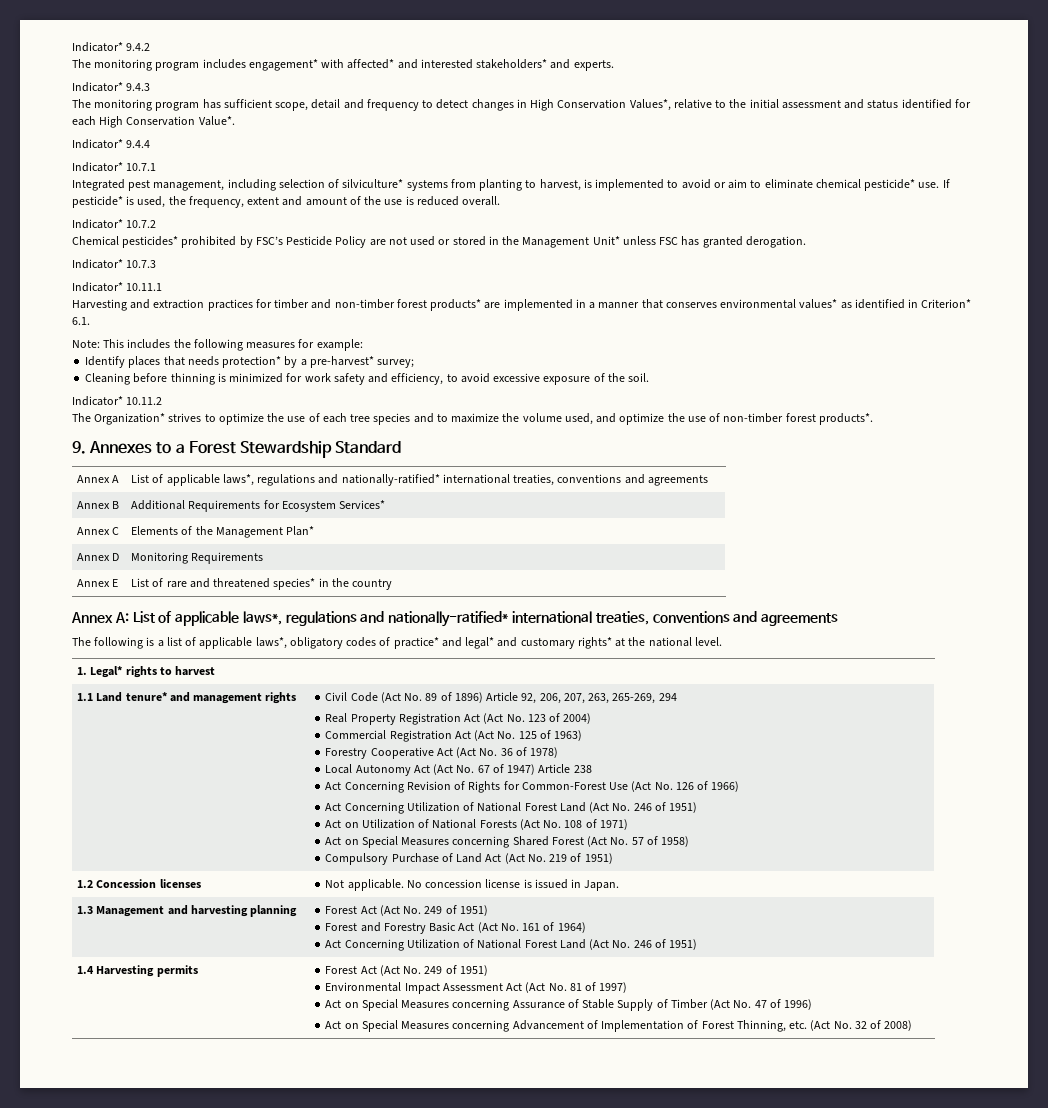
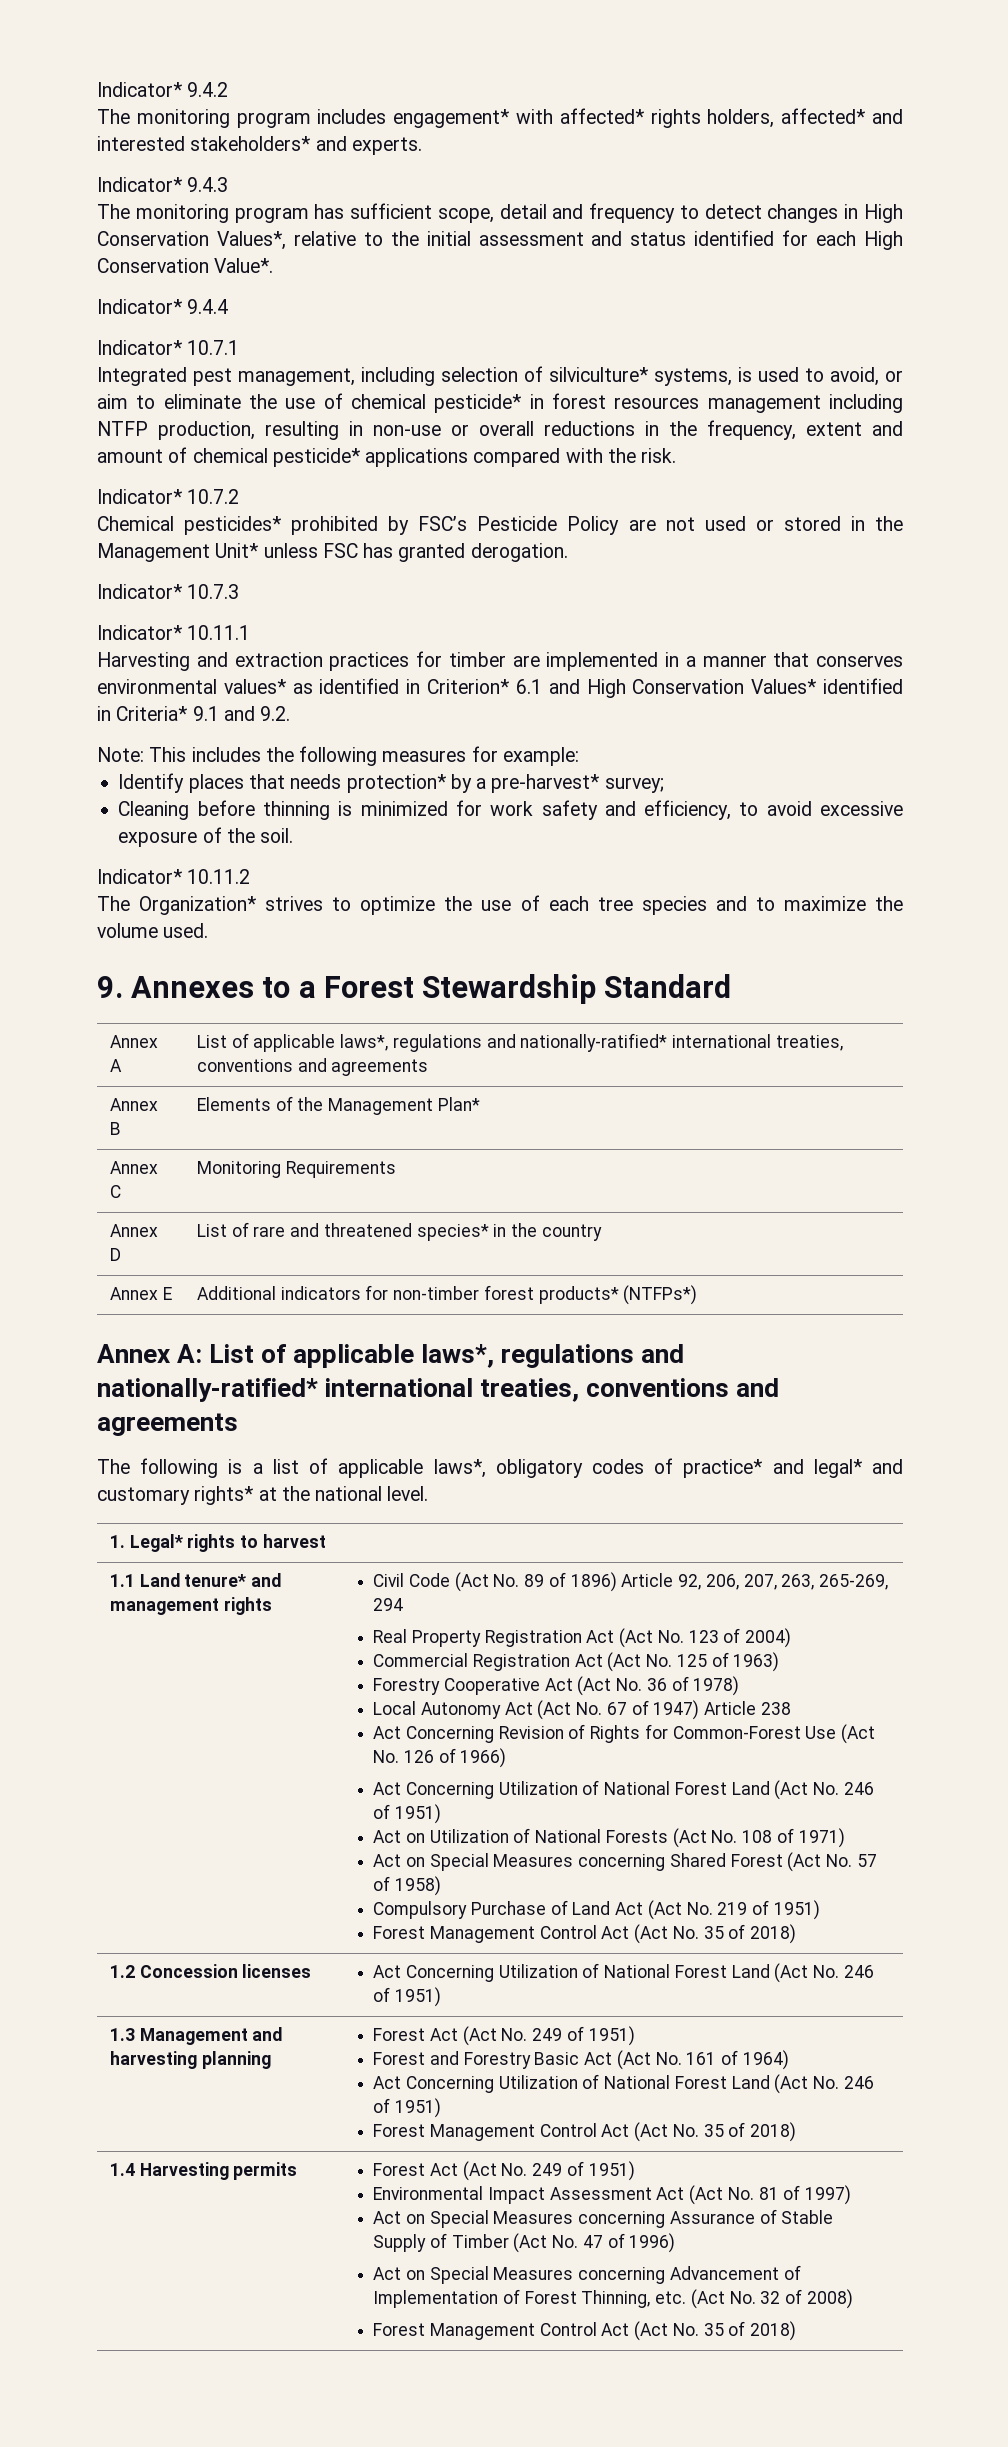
(395, 64) none -> [650,108,866,128] rights holders, affected*
[406,179,950,191] [72,196,166,208] systems from planting to harvest, is implemented to avoid or aim to eliminate chemical pesticide* use. If pesticide* is used, -> [654,367,903,386] [97,393,903,413] [97,421,659,440] systems, is used to avoid, or aim to eliminate the use of chemical pesticide* in forest resources management including NTFP production, resulting in non-use or overall reductions in
[364,196,501,206] the use is reduced overall. -> [192,448,677,467] chemical pesticide* applications compared with the risk.
[311,299,482,311] and non-timber forest products* -> (506, 659) none
[72,317,90,325] 6.1. -> [515,678,904,698] [97,706,291,721] 6.1 and High Conservation Values* identified in Criteria* 9.1 and 9.2.
[564,413,873,425] used, and optimize the use of non-timber forest products*. -> [163,923,209,938] used.
[131,500,386,512] [77,527,120,535] | Additional Requirements for Ecosystem Services* // Annex C -> (122, 1128) none
[112,553,120,561] D -> [110,1185,122,1198] C
[112,579,119,587] E -> [110,1248,122,1261] D
(393, 584) none -> [110,1287,172,1300] [197,1285,698,1305] // Annex E | Additional indicators for non-timber forest products* (NTFPs*)
[77,879,201,888] [325,879,620,891] // 1.2 Concession licenses | Not applicable. No concession license is issued in Japan. -> [373,1924,797,1944] [110,1964,312,1978] [373,1963,874,1983] [373,1987,441,2007] // Forest Management Control Act (Act No. 35 of 2018) // 1.2 Concession licenses | Act Concerning Utilization of National Forest Land (Act No. 246 of 1951)
(698, 944) none -> [373,2122,797,2142] // Forest Management Control Act (Act No. 35 of 2018)
(913, 1025) none -> [373,2321,797,2341] // Forest Management Control Act (Act No. 35 of 2018)

